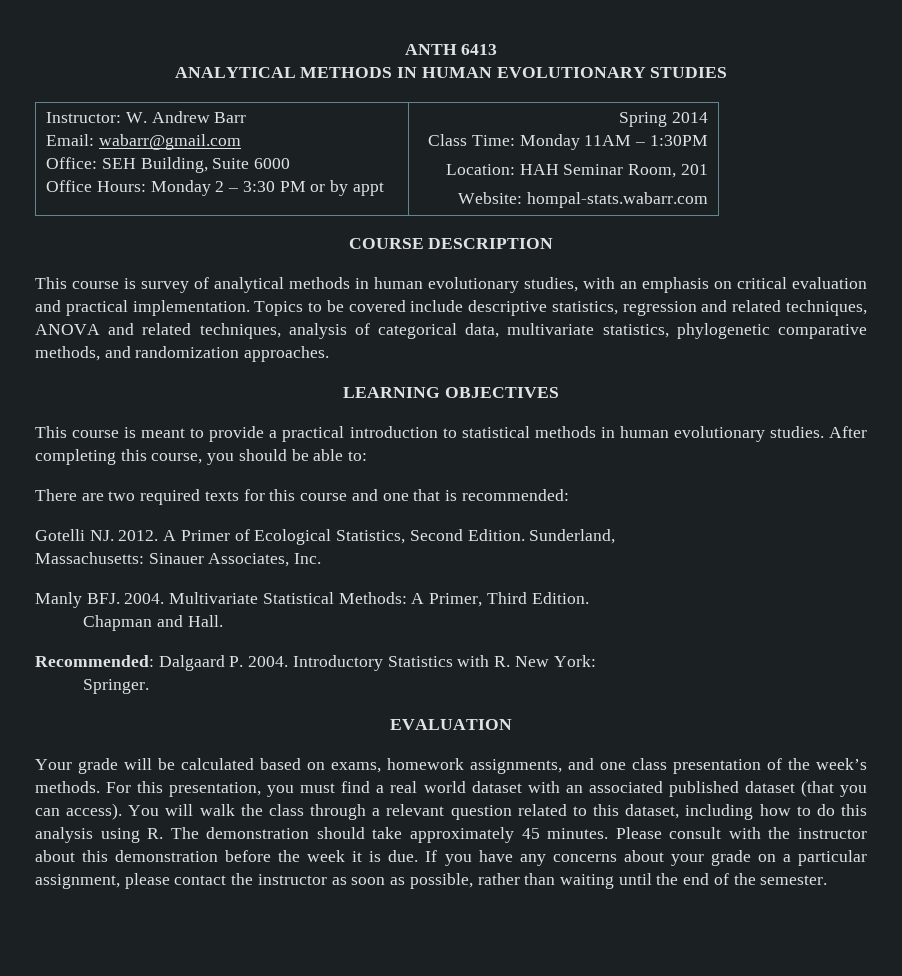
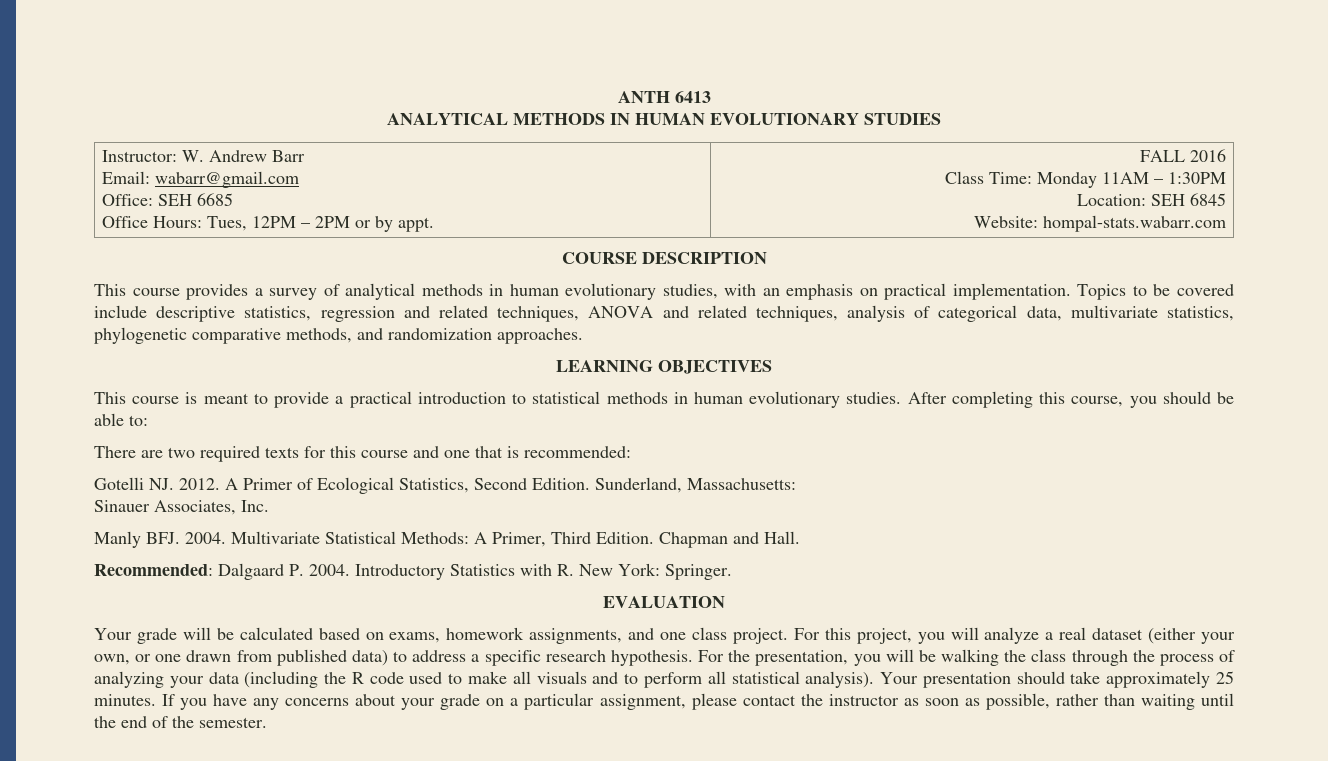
[140,157,291,173] Building, Suite 6000 -> [196,193,233,206] 6685
[150,180,384,196] [618,112,708,127] Monday 2 – 3:30 PM or by appt | Spring 2014 -> [206,216,434,232] [1140,149,1227,162] Tues, 12PM – 2PM or by appt. | FALL 2016
[519,164,708,178] HAH Seminar Room, 201 -> [1151,193,1227,206] SEH 6845
[124,278,136,289] is -> [186,284,263,300] provides a
[737,277,867,289] [35,300,61,312] critical evaluation and -> (878, 292) none
[35,552,144,564] // Massachusetts: -> [687,478,796,490] Massachusetts: //
(589, 598) // -> (654, 538) none
(596, 661) // -> (660, 569) none
[673,758,867,774] [35,780,867,797] [35,803,867,820] [35,827,867,843] [35,850,419,862] presentation of the week’s methods. For this presentation, you must find a real world dataset with an associated published dataset (that you can access). You will walk the class through a relevant question related to this dataset, including how to do this analysis using R. The demonstration should take approximately 45 minutes. Please consult with the instructor about this demonstration before the week it is due. -> [732,627,1235,644] [94,649,1235,666] [94,671,1234,688] [94,694,156,706] project. For this project, you will analyze a real dataset (either your own, or one drawn from published data) to address a specific research hypothesis. For the presentation, you will be walking the class through the process of analyzing your data (including the R code used to make all visuals and to perform all statistical analysis). Your presentation should take approximately 25 minutes.

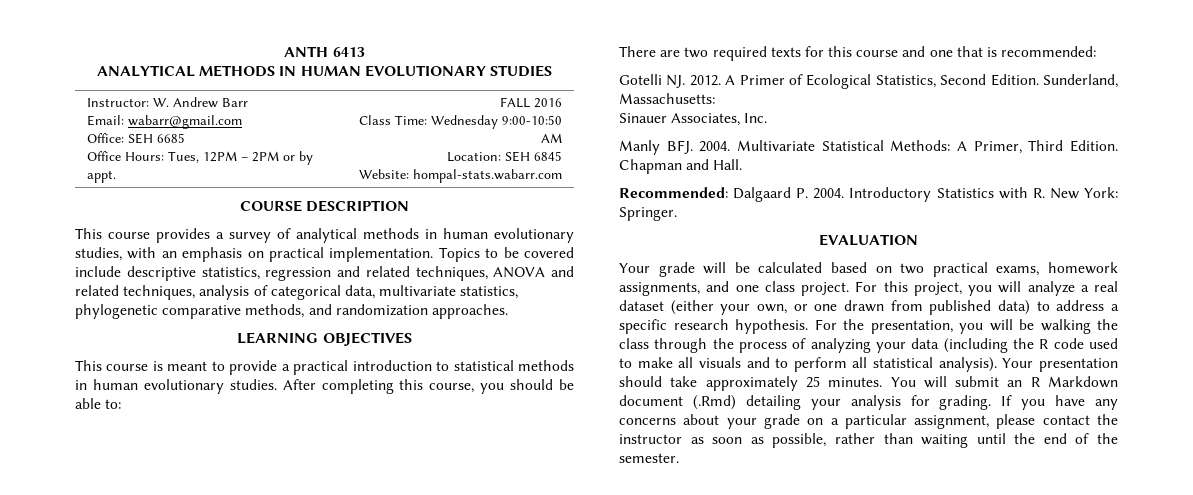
[1037,172,1227,188] Monday 11AM – 1:30PM -> [430,115,562,129] [540,133,562,143] Wednesday 9:00-10:50 AM
(384, 636) none -> [900,262,988,277] two practical
(156, 700) none -> [890,376,1118,388] [619,395,992,410] You will submit an R Markdown document (.Rmd) detailing your analysis for grading.

